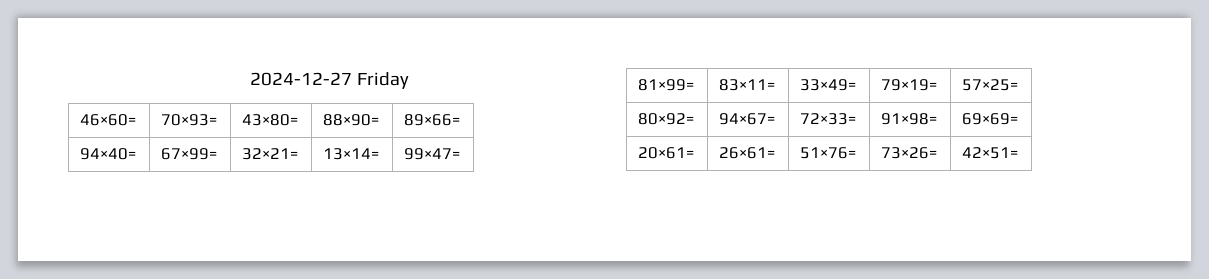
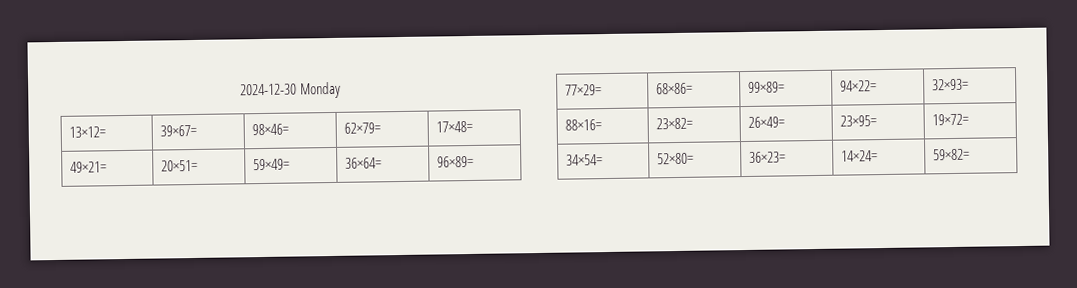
[249,72,409,89] [80,114,137,126] [161,114,218,126] [242,114,299,126] [323,114,380,126] [404,114,461,126] [80,148,137,160] [161,148,218,160] [242,148,299,160] [323,148,380,160] [404,148,461,160] [638,79,695,91] [719,79,776,91] [800,79,857,91] [881,79,938,91] [962,79,1019,91] [638,113,695,125] [719,113,776,125] [800,113,857,125] [881,113,938,125] [962,113,1019,125] [638,147,695,159] [719,147,776,159] [800,147,857,159] [881,147,938,159] [962,147,1019,159] 2024-12-27 Friday // 46×60= | 70×93= | 43×80= | 88×90= | 89×66= // 94×40= | 67×99= | 32×21= | 13×14= | 99×47= // 81×99= | 83×11= | 33×49= | 79×19= | 57×25= // 80×92= | 94×67= | 72×33= | 91×98= | 69×69= // 20×61= | 26×61= | 51×76= | 73×26= | 42×51= -> [239,81,342,99] [68,126,106,138] [159,124,197,137] [251,123,289,136] [343,122,381,134] [435,120,473,133] [69,161,107,173] [160,159,198,172] [252,158,290,171] [344,157,382,169] [436,155,474,168] [564,84,602,96] [655,82,693,95] [747,81,785,93] [839,80,877,92] [931,78,969,91] [564,119,602,131] [655,117,693,130] [747,116,785,128] [839,115,877,127] [931,113,969,126] [565,154,603,166] [656,152,694,165] [748,151,786,163] [840,150,878,162] [932,148,970,161] 2024-12-30 Monday // 13×12= | 39×67= | 98×46= | 62×79= | 17×48= // 49×21= | 20×51= | 59×49= | 36×64= | 96×89= // 77×29= | 68×86= | 99×89= | 94×22= | 32×93= // 88×16= | 23×82= | 26×49= | 23×95= | 19×72= // 34×54= | 52×80= | 36×23= | 14×24= | 59×82=

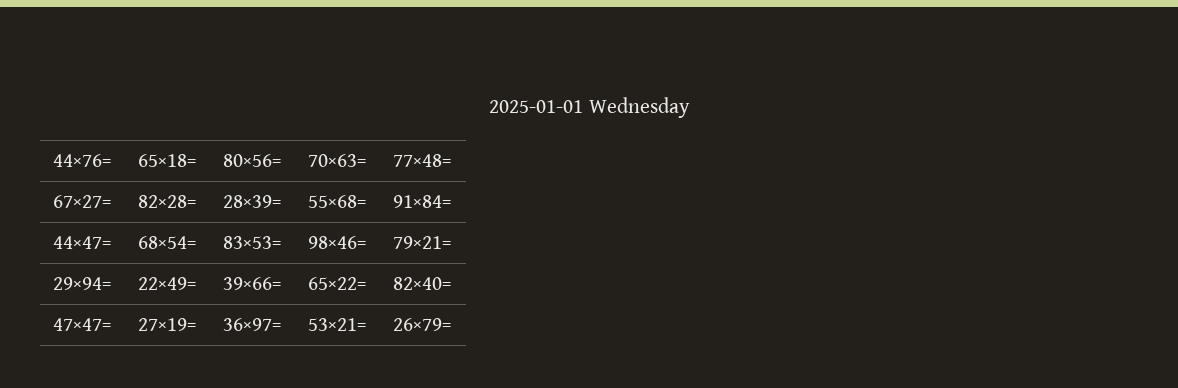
[239,81,342,99] [68,126,106,138] [159,124,197,137] [251,123,289,136] [343,122,381,134] [435,120,473,133] [69,161,107,173] [160,159,198,172] [252,158,290,171] [344,157,382,169] [436,155,474,168] [564,84,602,96] [655,82,693,95] [747,81,785,93] [839,80,877,92] [931,78,969,91] [564,119,602,131] [655,117,693,130] [747,116,785,128] [839,115,877,127] [931,113,969,126] [565,154,603,166] [656,152,694,165] [748,151,786,163] [840,150,878,162] [932,148,970,161] 2024-12-30 Monday // 13×12= | 39×67= | 98×46= | 62×79= | 17×48= // 49×21= | 20×51= | 59×49= | 36×64= | 96×89= // 77×29= | 68×86= | 99×89= | 94×22= | 32×93= // 88×16= | 23×82= | 26×49= | 23×95= | 19×72= // 34×54= | 52×80= | 36×23= | 14×24= | 59×82= -> [489,97,690,118] [53,154,112,167] [138,154,197,167] [223,154,282,167] [308,154,367,167] [393,154,452,167] [53,195,112,208] [138,195,197,208] [223,195,282,208] [308,195,367,208] [393,195,452,208] [53,236,112,249] [138,236,197,249] [223,236,282,249] [308,236,367,249] [393,236,452,249] [53,277,112,290] [138,277,197,290] [223,277,282,290] [308,277,367,290] [393,277,452,290] [53,318,112,331] [138,318,197,331] [223,318,282,331] [308,318,367,331] [393,318,452,331] 2025-01-01 Wednesday // 44×76= | 65×18= | 80×56= | 70×63= | 77×48= // 67×27= | 82×28= | 28×39= | 55×68= | 91×84= // 44×47= | 68×54= | 83×53= | 98×46= | 79×21= // 29×94= | 22×49= | 39×66= | 65×22= | 82×40= // 47×47= | 27×19= | 36×97= | 53×21= | 26×79=

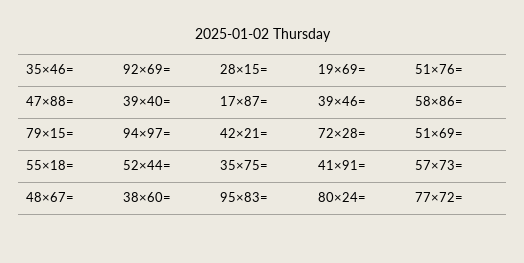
[489,97,690,118] [53,154,112,167] [138,154,197,167] [223,154,282,167] [308,154,367,167] [393,154,452,167] [53,195,112,208] [138,195,197,208] [223,195,282,208] [308,195,367,208] [393,195,452,208] [53,236,112,249] [138,236,197,249] [223,236,282,249] [308,236,367,249] [393,236,452,249] [53,277,112,290] [138,277,197,290] [223,277,282,290] [308,277,367,290] [393,277,452,290] [53,318,112,331] [138,318,197,331] [223,318,282,331] [308,318,367,331] [393,318,452,331] 2025-01-01 Wednesday // 44×76= | 65×18= | 80×56= | 70×63= | 77×48= // 67×27= | 82×28= | 28×39= | 55×68= | 91×84= // 44×47= | 68×54= | 83×53= | 98×46= | 79×21= // 29×94= | 22×49= | 39×66= | 65×22= | 82×40= // 47×47= | 27×19= | 36×97= | 53×21= | 26×79= -> [194,28,331,42] [25,64,74,74] [122,64,171,74] [219,64,268,74] [317,64,366,74] [414,64,463,74] [25,96,74,106] [122,96,171,106] [219,96,268,106] [317,96,366,106] [414,96,463,106] [25,128,74,138] [122,128,171,138] [219,128,268,138] [317,128,366,138] [414,128,463,138] [25,160,74,170] [122,160,171,170] [219,160,268,170] [317,160,366,170] [414,160,463,170] [25,192,74,202] [122,192,171,202] [219,192,268,202] [317,192,366,202] [414,192,463,202] 2025-01-02 Thursday // 35×46= | 92×69= | 28×15= | 19×69= | 51×76= // 47×88= | 39×40= | 17×87= | 39×46= | 58×86= // 79×15= | 94×97= | 42×21= | 72×28= | 51×69= // 55×18= | 52×44= | 35×75= | 41×91= | 57×73= // 48×67= | 38×60= | 95×83= | 80×24= | 77×72=

